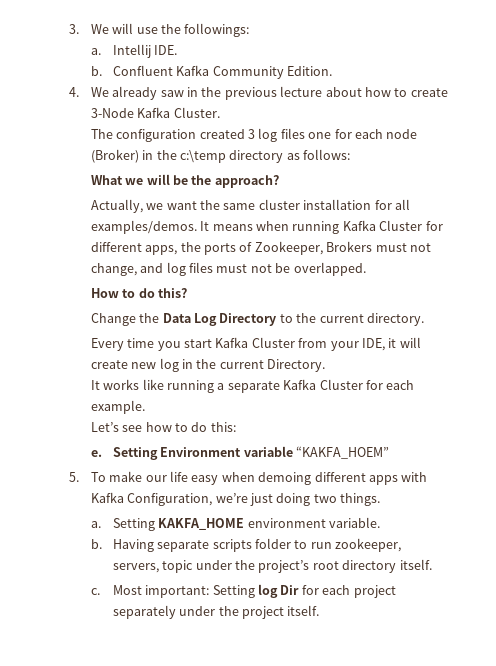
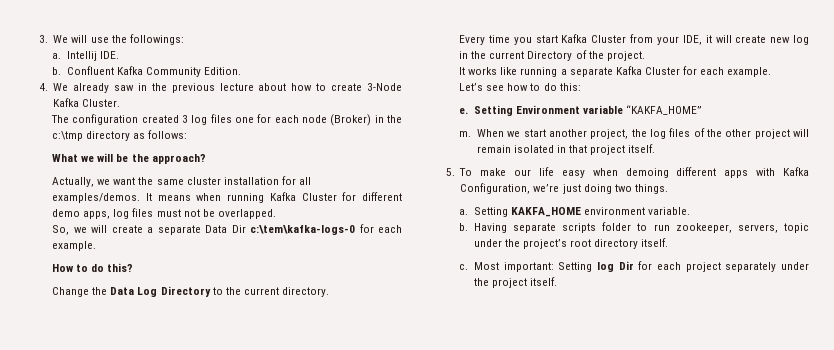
[180,150,227,163] c:\temp -> [52,131,84,141] c:\tmp
[145,241,431,255] [90,263,164,276] apps, the ports of Zookeeper, Brokers must not change, and -> [52,209,111,219] demo apps,
(366, 269) none -> [52,224,402,235] [52,241,97,251] // So, we will create a separate Data Dir c:\tem\kafka-logs-0 for each example.
[267,359,326,372] Directory. -> [527,50,645,61] Directory of the project.
[296,446,390,459] “KAKFA_HOEM” -> [626,105,703,115] [459,128,809,139] [476,144,656,155] “KAKFA_HOME” // m. When we start another project, the log files of the other project will remain isolated in that project itself.

